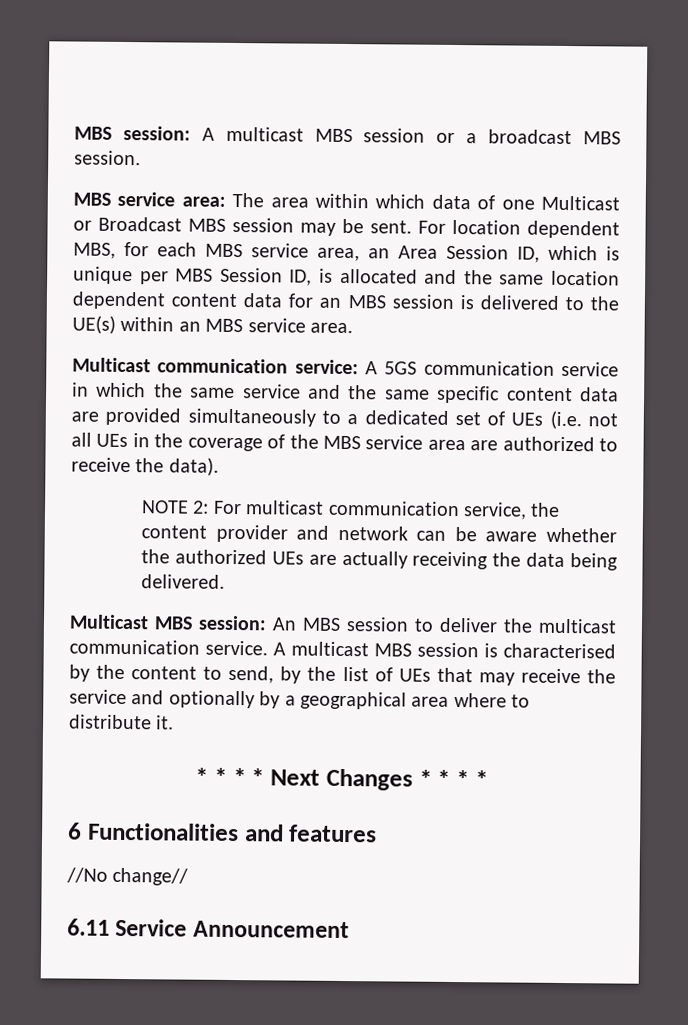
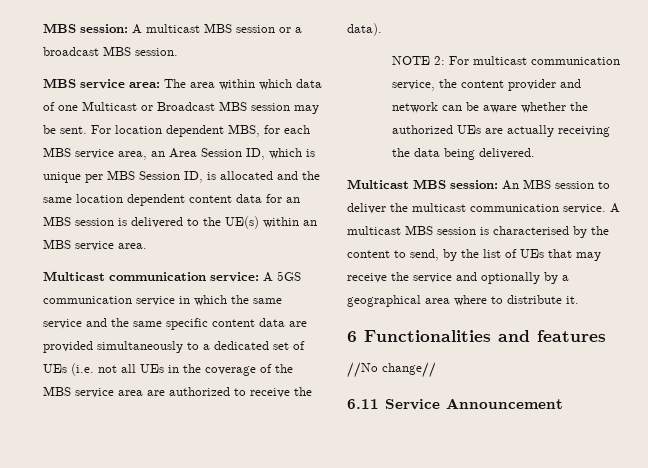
[195,767,488,791] // * * * * Next Changes * * * * -> (579, 300) none

